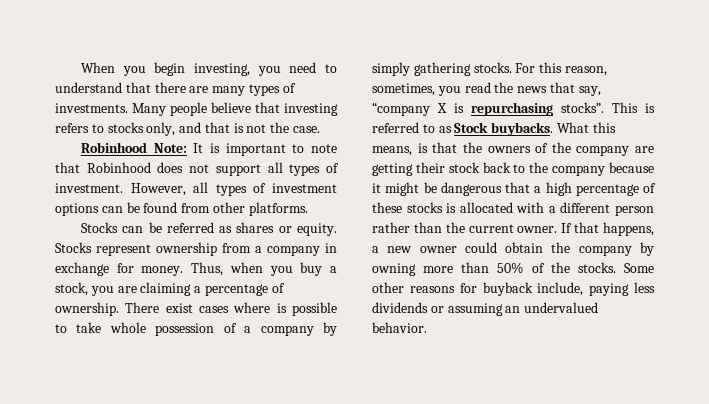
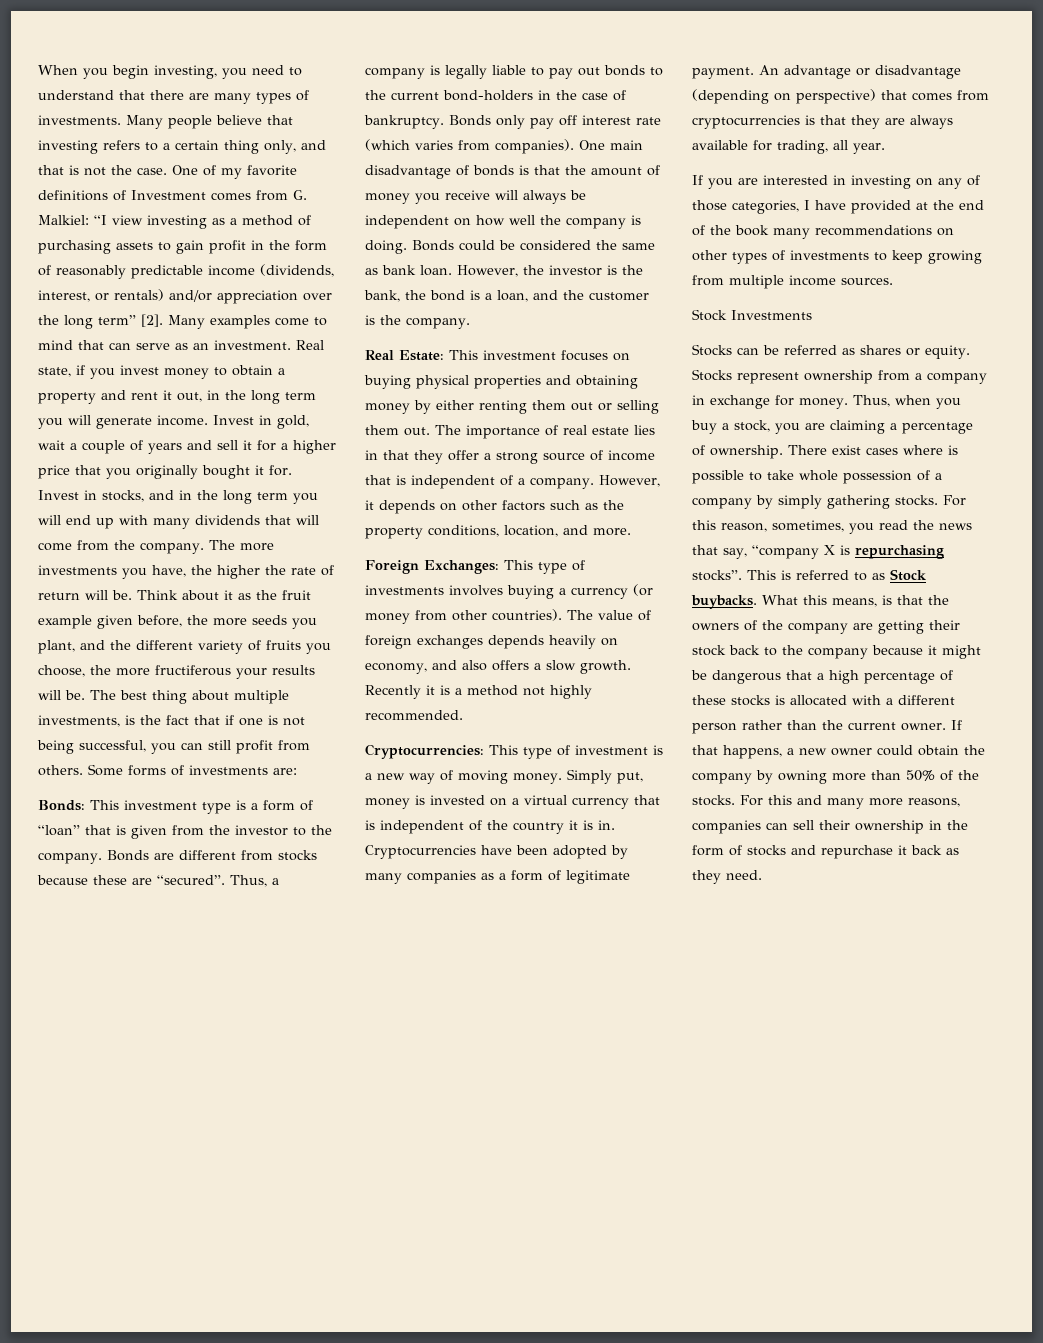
[107,122,144,133] stocks -> [163,140,259,154] a certain thing
[81,142,337,156] [55,162,340,176] [55,182,337,196] [55,202,308,216] // Robinhood Note: It is important to note that Robinhood does not support all types of investment. However, all types of investment options can be found from other platforms. -> [172,165,297,179] [38,190,307,201] [38,215,311,229] [38,240,327,254] [38,264,334,279] [38,289,332,304] [38,314,327,329] [38,340,324,350] [38,365,285,379] [38,390,316,404] [38,415,309,429] [38,440,336,454] [38,465,292,479] [38,490,318,504] [38,515,319,529] [38,540,274,554] [38,565,334,579] [38,590,311,601] [38,615,317,629] [38,640,331,654] [38,665,315,679] [38,690,289,704] [38,715,305,727] [37,740,310,754] [38,764,297,776] [38,800,313,814] [38,825,332,839] [38,850,317,864] [37,875,279,887] [365,65,663,79] [365,90,626,101] [364,115,661,129] [365,139,643,154] [365,165,660,179] [365,190,586,204] [365,215,641,229] [365,240,655,254] [365,265,643,277] [364,290,649,302] [365,315,470,329] [365,350,630,361] [364,375,638,389] [365,400,659,414] [365,425,655,439] [365,450,655,464] [365,475,660,489] [365,500,624,514] [365,525,631,539] [365,560,585,574] [365,584,653,599] [365,609,651,624] [365,635,618,649] [365,660,631,674] [365,685,592,699] [365,710,463,721] [365,744,663,759] [365,769,643,784] [365,795,660,809] [365,820,615,834] [365,845,628,859] [365,870,630,884] [692,65,961,79] [692,89,989,104] [692,115,953,129] [692,140,885,154] [692,175,980,189] [692,200,984,214] [692,225,954,239] [692,250,982,264] [692,275,893,289] [692,309,812,321] One of my favorite definitions of Investment comes from G. Malkiel: “I view investing as a method of purchasing assets to gain profit in the form of reasonably predictable income (dividends, interest, or rentals) and/or appreciation over the long term” [2]. Many examples come to mind that can serve as an investment. Real state, if you invest money to obtain a property and rent it out, in the long term you will generate income. Invest in gold, wait a couple of years and sell it for a higher price that you originally bought it for. Invest in stocks, and in the long term you will end up with many dividends that will come from the company. The more investments you have, the higher the rate of return will be. Think about it as the fruit example given before, the more seeds you plant, and the different variety of fruits you choose, the more fructiferous your results will be. The best thing about multiple investments, is the fact that if one is not being successful, you can still profit from others. Some forms of investments are: // Bonds: This investment type is a form of “loan” that is given from the investor to the company. Bonds are different from stocks because these are “secured”. Thus, a company is legally liable to pay out bonds to the current bond-holders in the case of bankruptcy. Bonds only pay off interest rate (which varies from companies). One main disadvantage of bonds is that the amount of money you receive will always be independent on how well the company is doing. Bonds could be considered the same as bank loan. However, the investor is the bank, the bond is a loan, and the customer is the company. // Real Estate: This investment focuses on buying physical properties and obtaining money by either renting them out or selling them out. The importance of real estate lies in that they offer a strong source of income that is independent of a company. However, it depends on other factors such as the property conditions, location, and more. // Foreign Exchanges: This type of investments involves buying a currency (or money from other countries). The value of foreign exchanges depends heavily on economy, and also offers a slow growth. Recently it is a method not highly recommended. // Cryptocurrencies: This type of investment is a new way of moving money. Simply put, money is invested on a virtual currency that is independent of the country it is in. Cryptocurrencies have been adopted by many companies as a form of legitimate payment. An advantage or disadvantage (depending on perspective) that comes from cryptocurrencies is that they are always available for trading, all year. // If you are interested in investing on any of those categories, I have provided at the end of the book many recommendations on other types of investments to keep growing from multiple income sources. // Stock Investments
[624,263,654,273] [372,282,655,296] [372,302,599,316] [372,322,427,333] Some other reasons for buyback include, paying less dividends or assuming an undervalued behavior. -> [740,795,960,809] [692,820,968,834] [692,845,959,859] [692,870,762,884] For this and many more reasons, companies can sell their ownership in the form of stocks and repurchase it back as they need.

